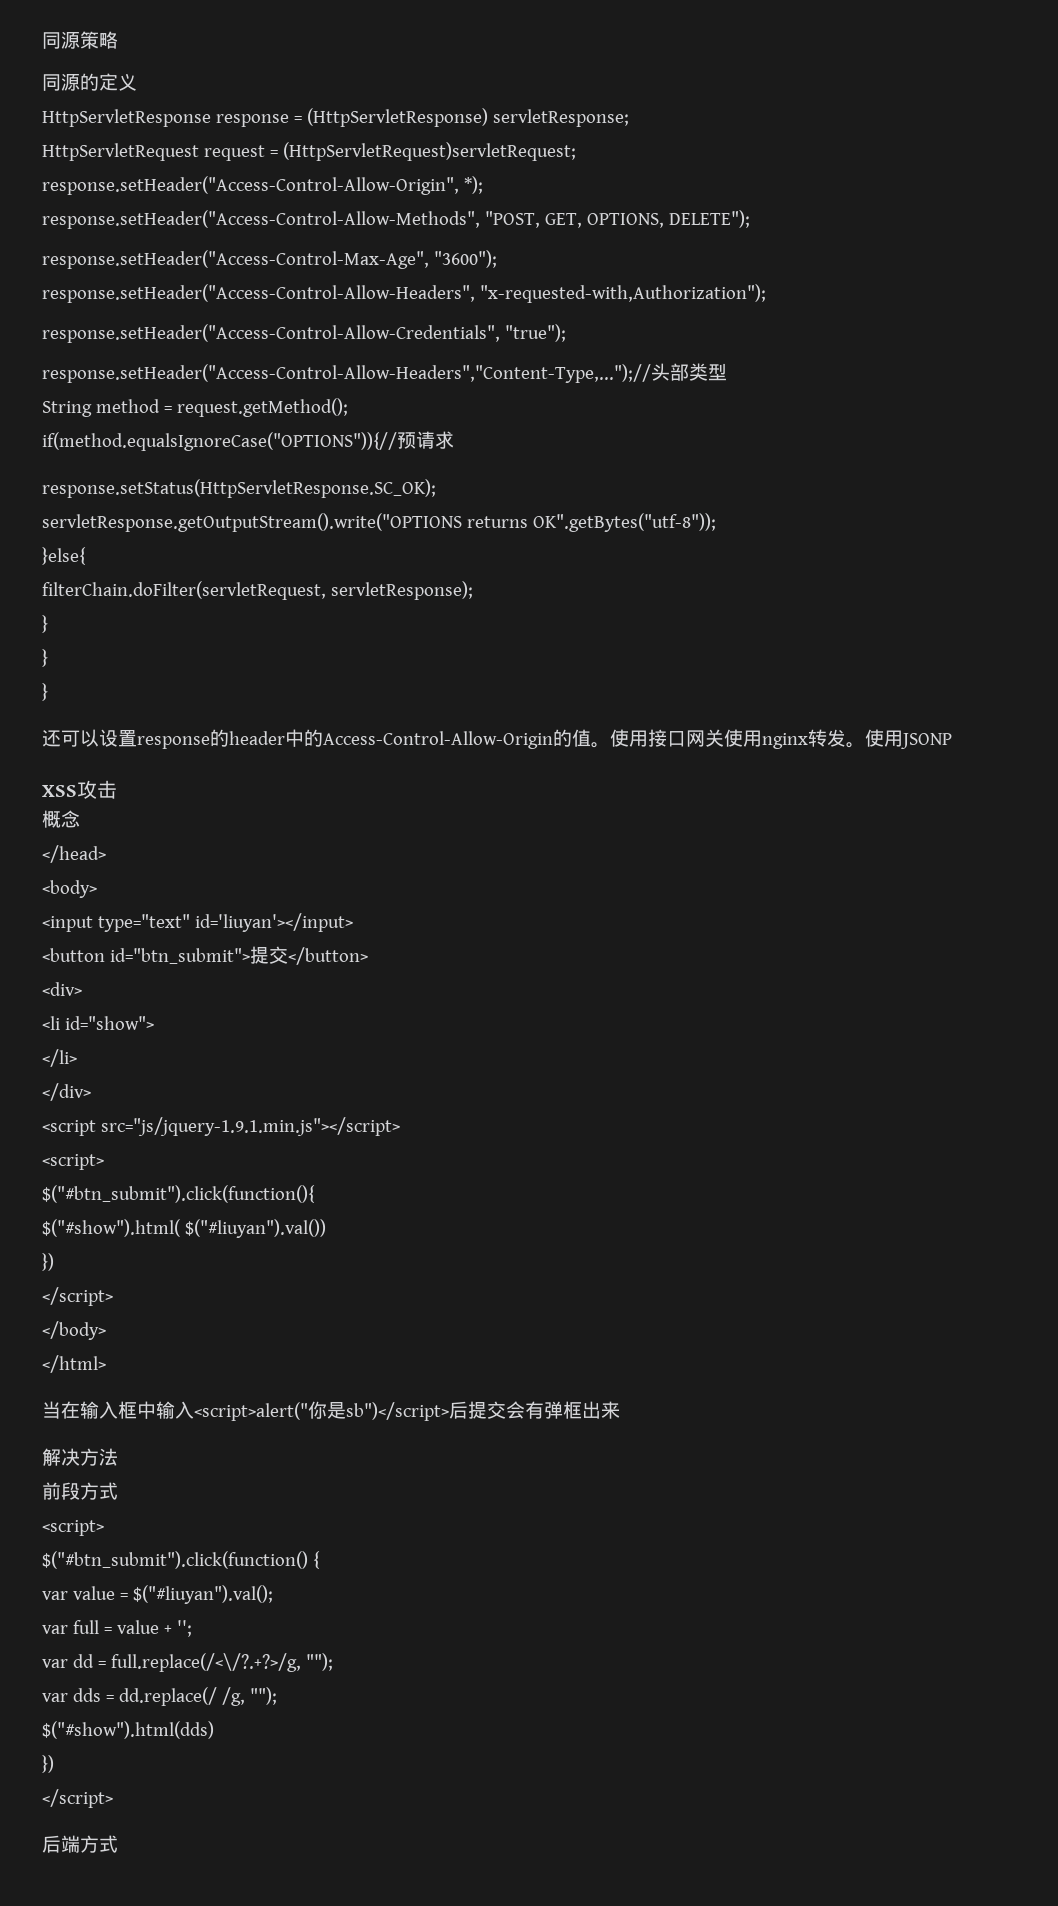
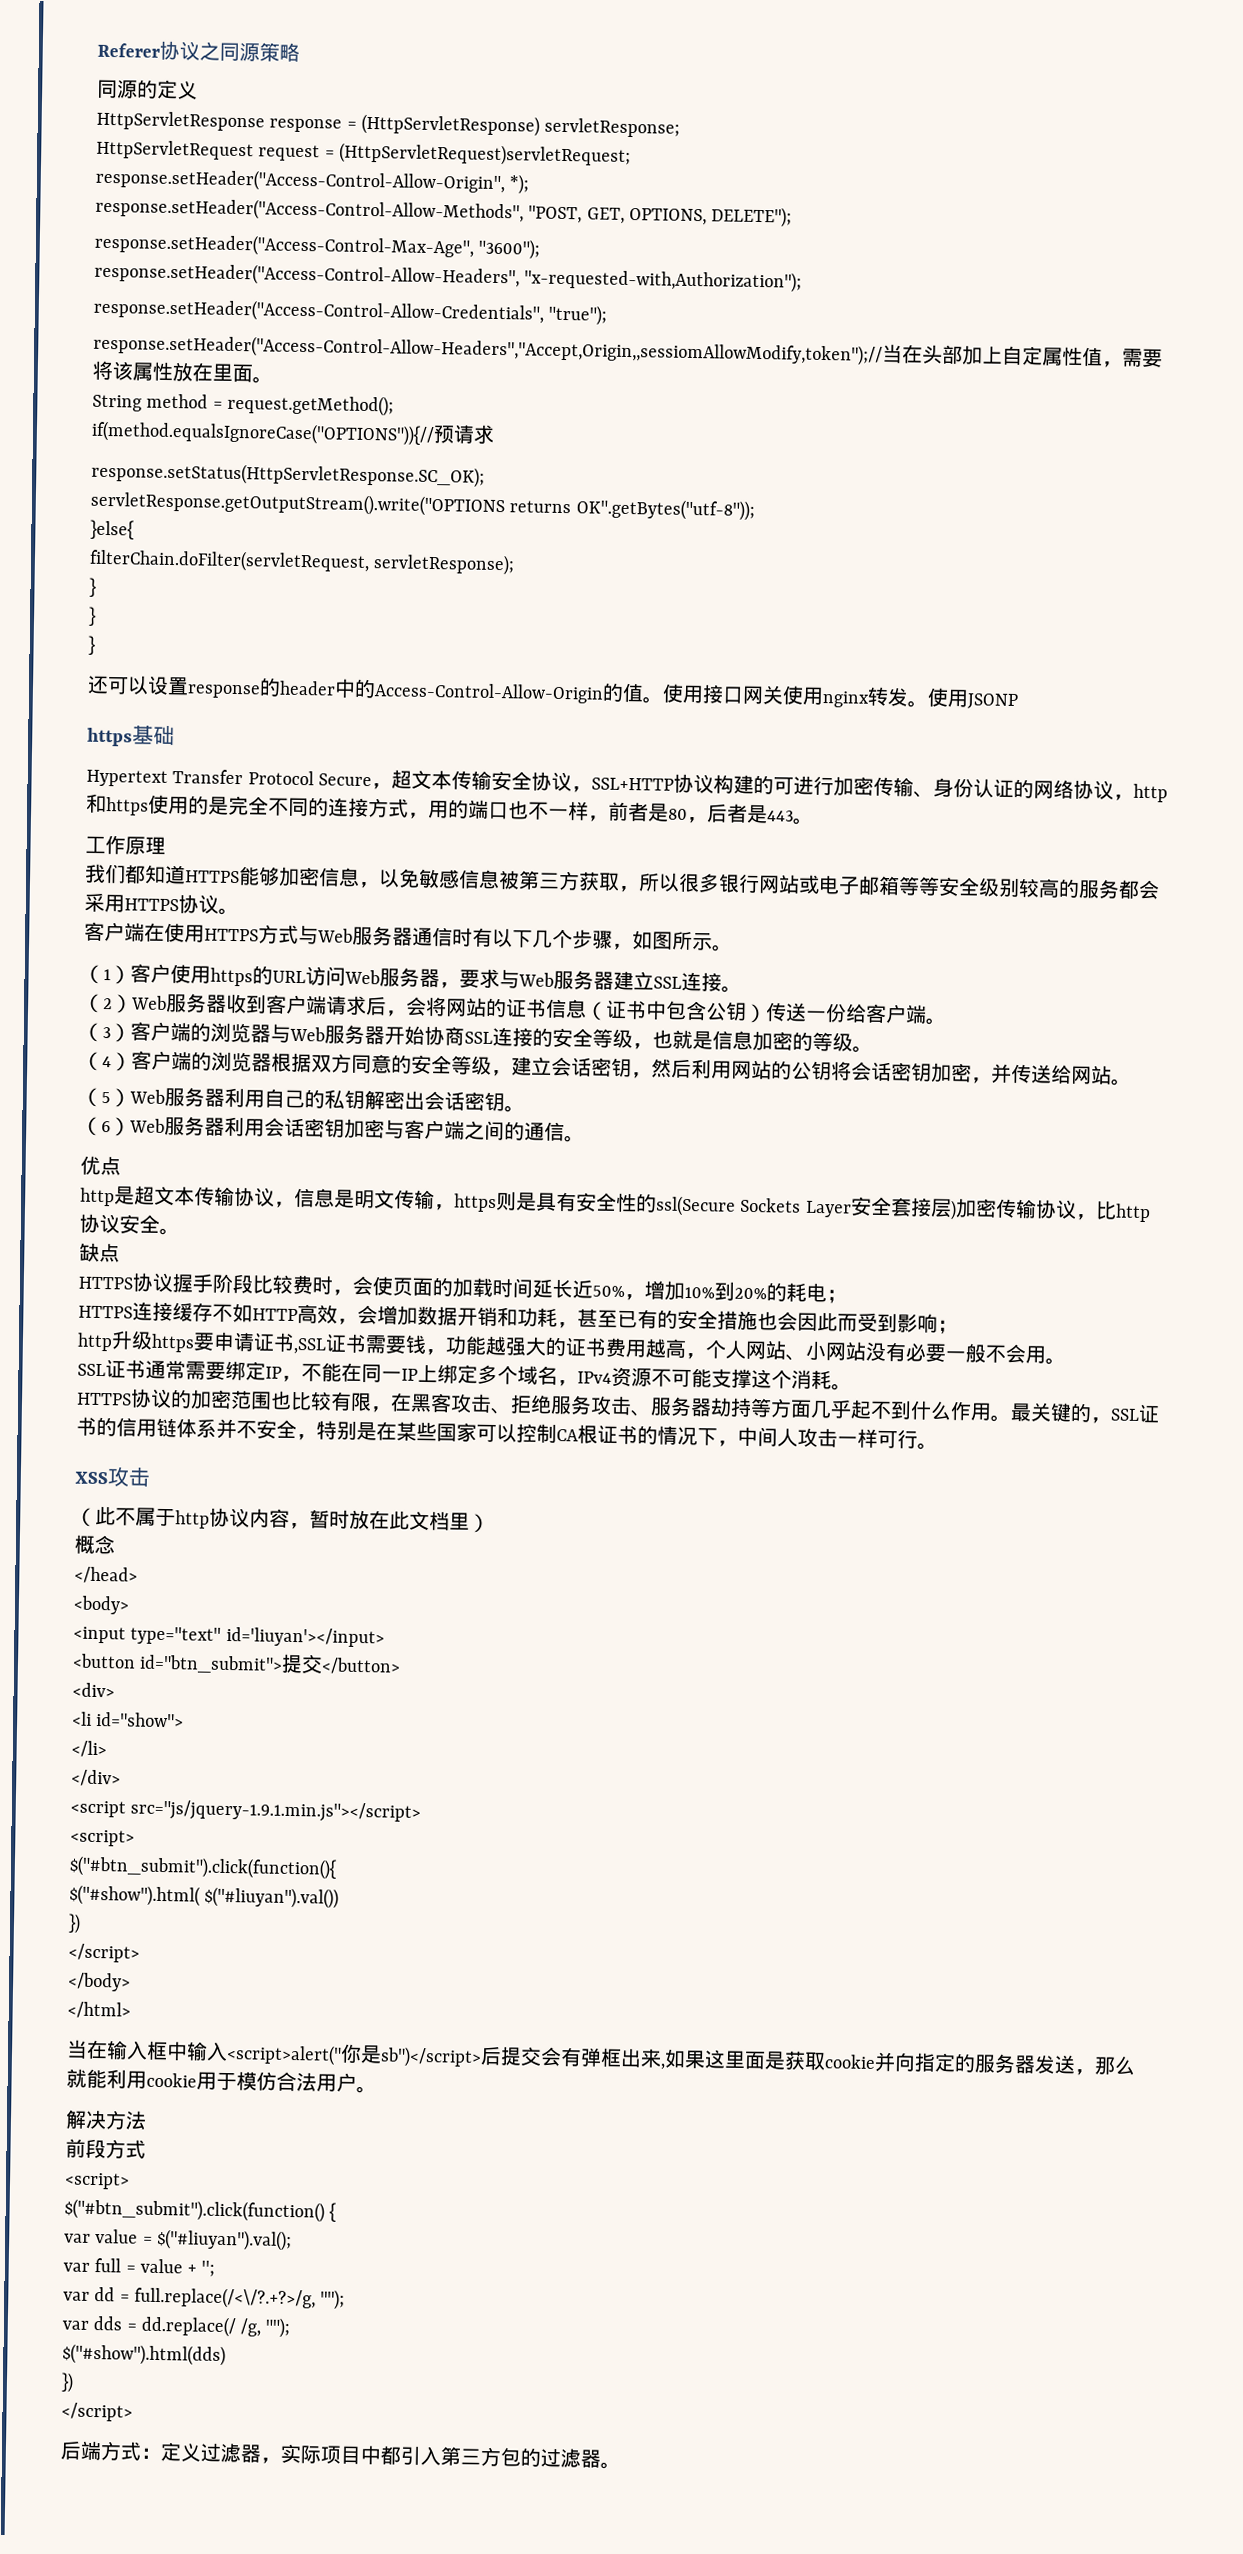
(42, 40) none -> [97,40,220,61] Referer协议之
[42,363,727,383] response.setHeader("Access-Control-Allow-Headers","Content-Type,...");//头部类型 -> [93,333,1163,368] [92,360,273,384] response.setHeader("Access-Control-Allow-Headers","Accept,Origin,,sessiomAllowModify,token");//当在头部加上自定属性值，需要将该属性放在里面。
[42,780,117,799] XSS攻击 -> [87,725,175,747] [86,769,1168,803] [86,793,814,825] [85,835,166,855] [84,863,1160,900] [84,892,239,916] [84,921,733,952] [83,963,742,993] [82,993,947,1025] [82,1021,873,1053] [82,1050,1132,1086] [81,1087,525,1113] [81,1116,585,1143] [80,1155,121,1176] [80,1185,1151,1223] [79,1213,180,1236] [79,1242,120,1263] [78,1272,847,1304] [78,1301,958,1335] [77,1330,1066,1365] [77,1359,852,1391] [76,1388,1160,1424] [76,1416,938,1450] [74,1466,151,1487] [75,1505,490,1533] https基础 // Hypertext Transfer Protocol Secure，超文本传输安全协议，SSL+HTTP协议构建的可进行加密传输、身份认证的网络协议，http和https使用的是完全不同的连接方式，用的端口也不一样，前者是80，后者是443。 // 工作原理 // 我们都知道HTTPS能够加密信息，以免敏感信息被第三方获取，所以很多银行网站或电子邮箱等等安全级别较高的服务都会采用HTTPS协议。 // 客户端在使用HTTPS方式与Web服务器通信时有以下几个步骤，如图所示。 // （1）客户使用https的URL访问Web服务器，要求与Web服务器建立SSL连接。 // （2）Web服务器收到客户端请求后，会将网站的证书信息（证书中包含公钥）传送一份给客户端。 // （3）客户端的浏览器与Web服务器开始协商SSL连接的安全等级，也就是信息加密的等级。 // （4）客户端的浏览器根据双方同意的安全等级，建立会话密钥，然后利用网站的公钥将会话密钥加密，并传送给网站。 // （5）Web服务器利用自己的私钥解密出会话密钥。 // （6）Web服务器利用会话密钥加密与客户端之间的通信。 // 优点 // http是超文本传输协议，信息是明文传输，https则是具有安全性的ssl(Secure Sockets Layer安全套接层)加密传输协议，比http协议安全。 // 缺点 // HTTPS协议握手阶段比较费时，会使页面的加载时间延长近50%，增加10%到20%的耗电； // HTTPS连接缓存不如HTTP高效，会增加数据开销和功耗，甚至已有的安全措施也会因此而受到影响； // http升级https要申请证书,SSL证书需要钱，功能越强大的证书费用越高，个人网站、小网站没有必要一般不会用。 // SSL证书通常需要绑定IP，不能在同一IP上绑定多个域名，IPv4资源不可能支撑这个消耗。 // HTTPS协议的加密范围也比较有限，在黑客攻击、拒绝服务攻击、服务器劫持等方面几乎起不到什么作用。最关键的，SSL证书的信用链体系并不安全，特别是在某些国家可以控制CA根证书的情况下，中间人攻击一样可行。 // XSS攻击 // （此不属于http协议内容，暂时放在此文档里）
(620, 1410) none -> [660,2048,1136,2076] [66,2068,377,2094] ,如果这里面是获取cookie并向指定的服务器发送，那么就能利用cookie用于模仿合法用户。
(118, 1844) none -> [140,2442,621,2470] ：定义过滤器，实际项目中都引入第三方包的过滤器。

